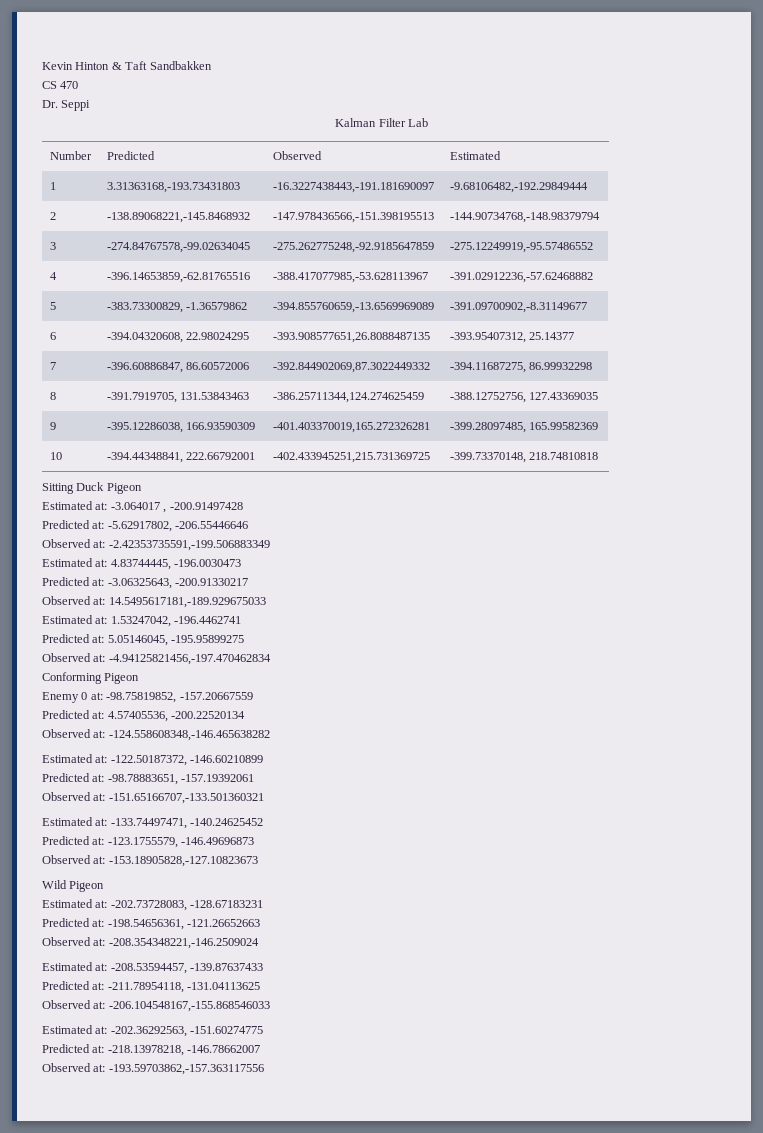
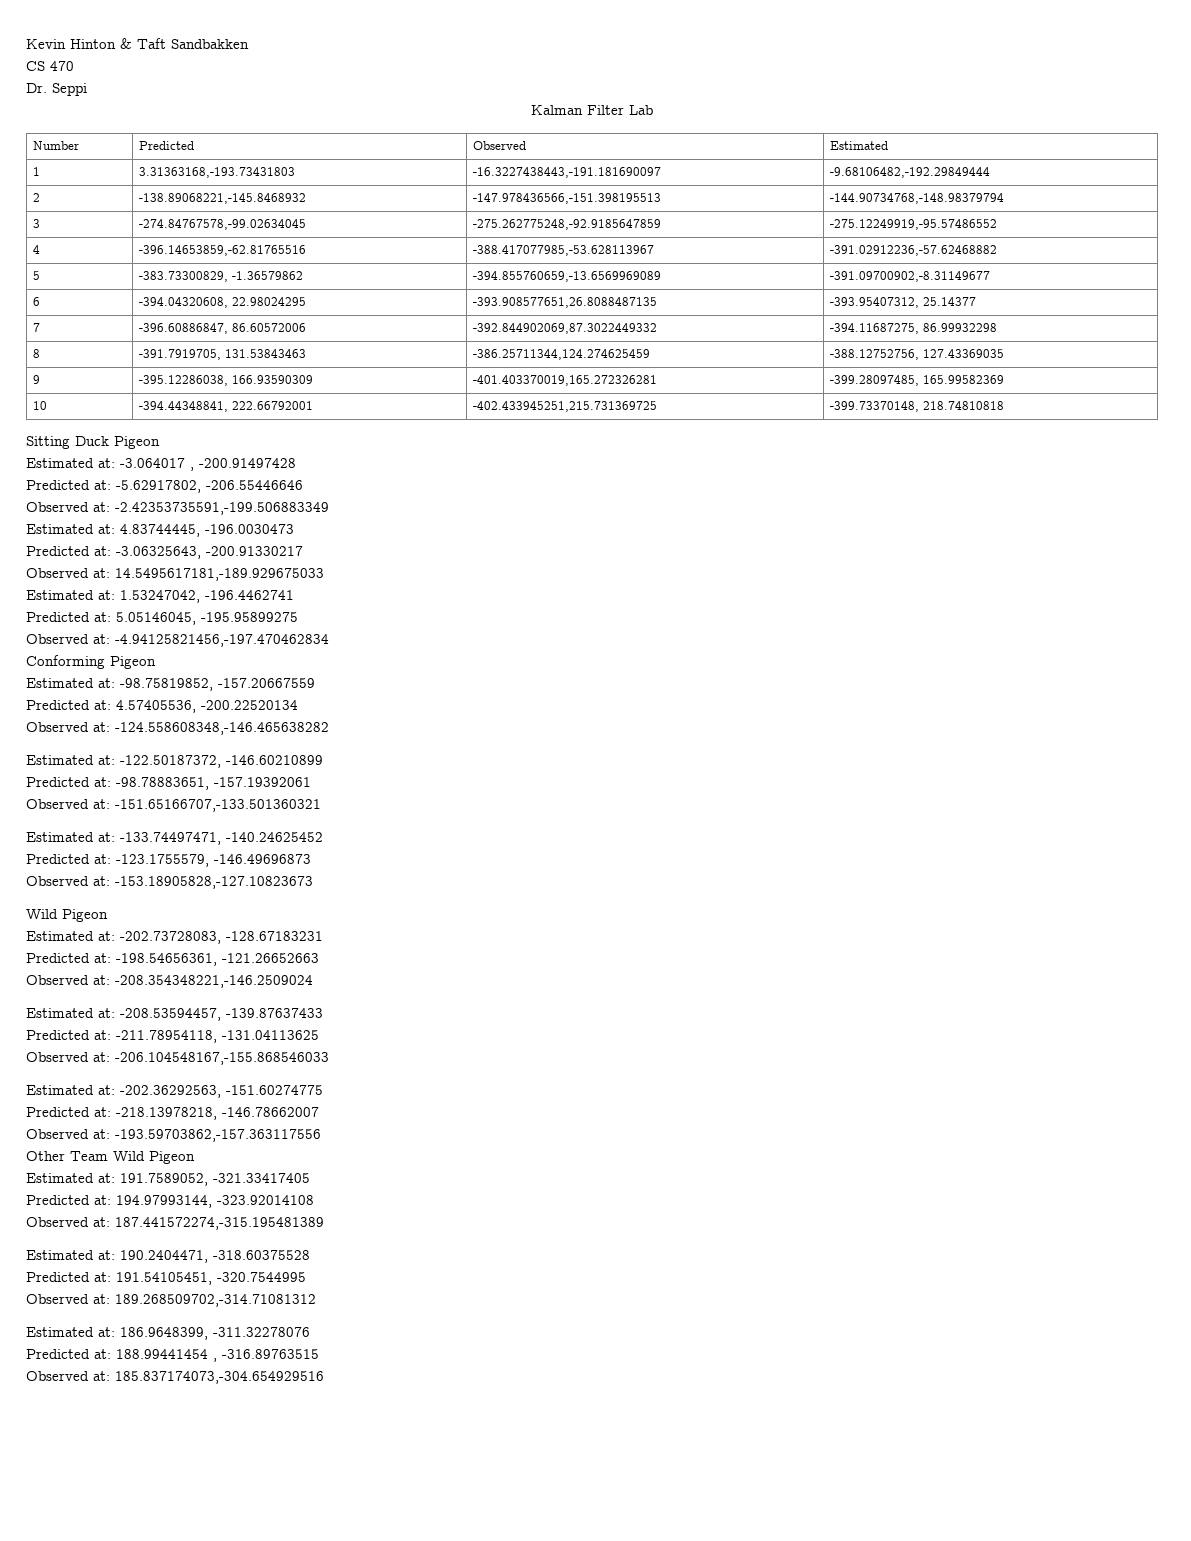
[42,692,88,703] Enemy 0 -> [26,678,94,688] Estimated
(264, 1069) none -> [26,1151,195,1164] [26,1173,310,1186] [26,1195,314,1208] [26,1217,324,1230] [26,1250,310,1263] [26,1272,306,1285] [26,1294,316,1307] [26,1327,310,1340] [26,1349,319,1362] [26,1371,324,1384] // Other Team Wild Pigeon // Estimated at: 191.7589052, -321.33417405 // Predicted at: 194.97993144, -323.92014108 // Observed at: 187.441572274,-315.195481389 // Estimated at: 190.2404471, -318.60375528 // Predicted at: 191.54105451, -320.7544995 // Observed at: 189.268509702,-314.71081312 // Estimated at: 186.9648399, -311.32278076 // Predicted at: 188.99441454 , -316.89763515 // Observed at: 185.837174073,-304.654929516

